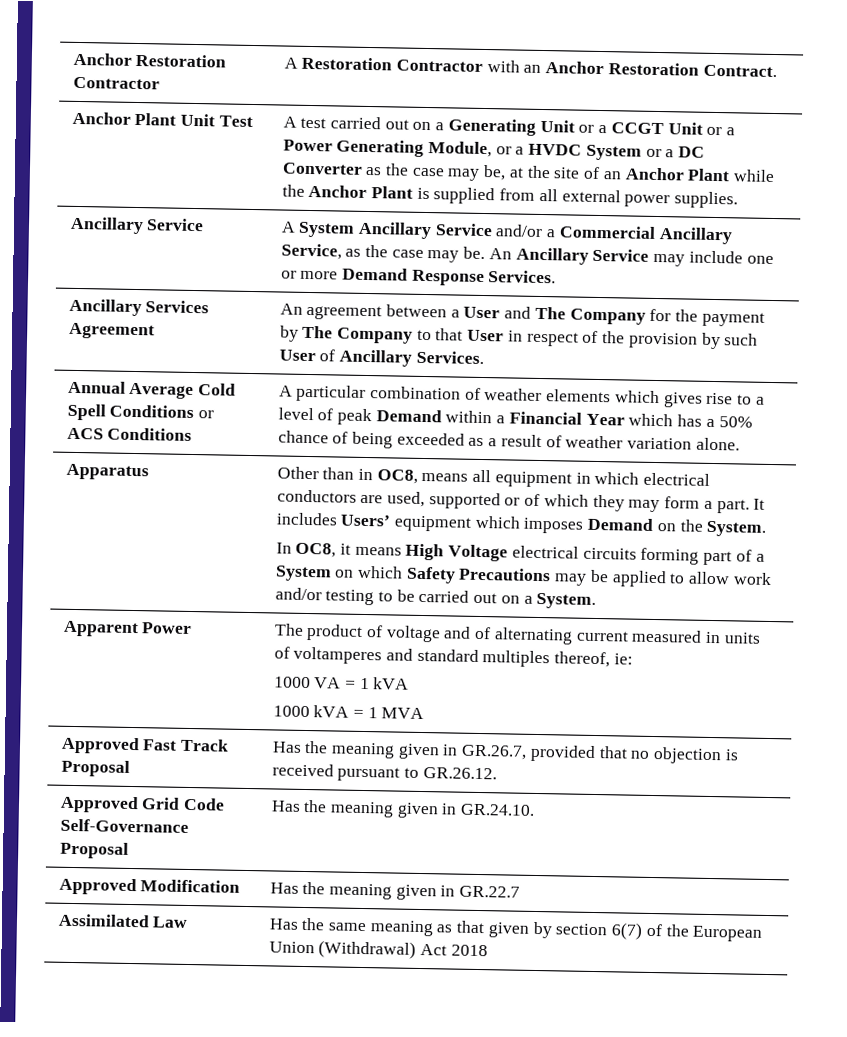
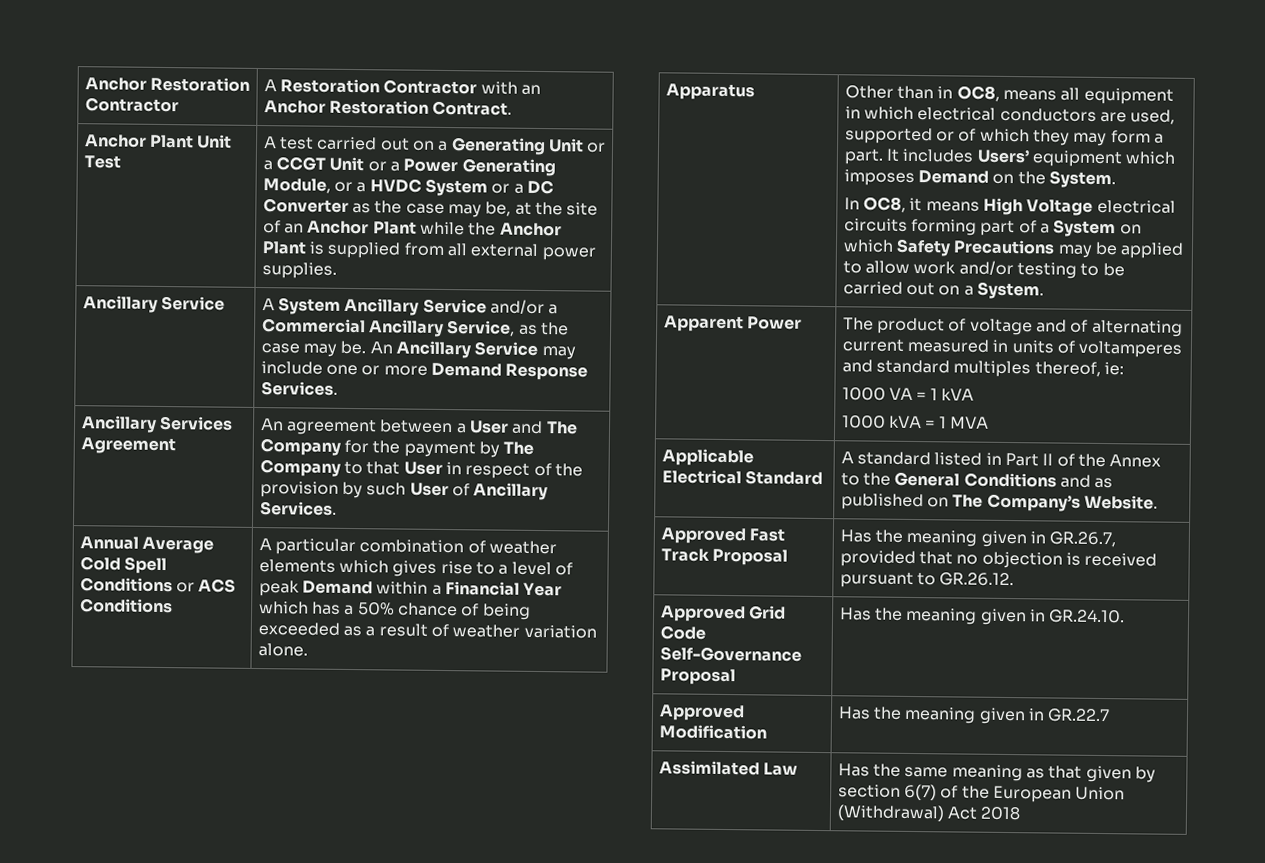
(425, 713) none -> [661,448,754,467] [661,469,824,486] [840,451,1162,468] [840,471,1114,489] [840,493,1158,512] // Applicable Electrical Standard | A standard listed in Part II of the Annex to the General Conditions and as published on The Company’s Website.

